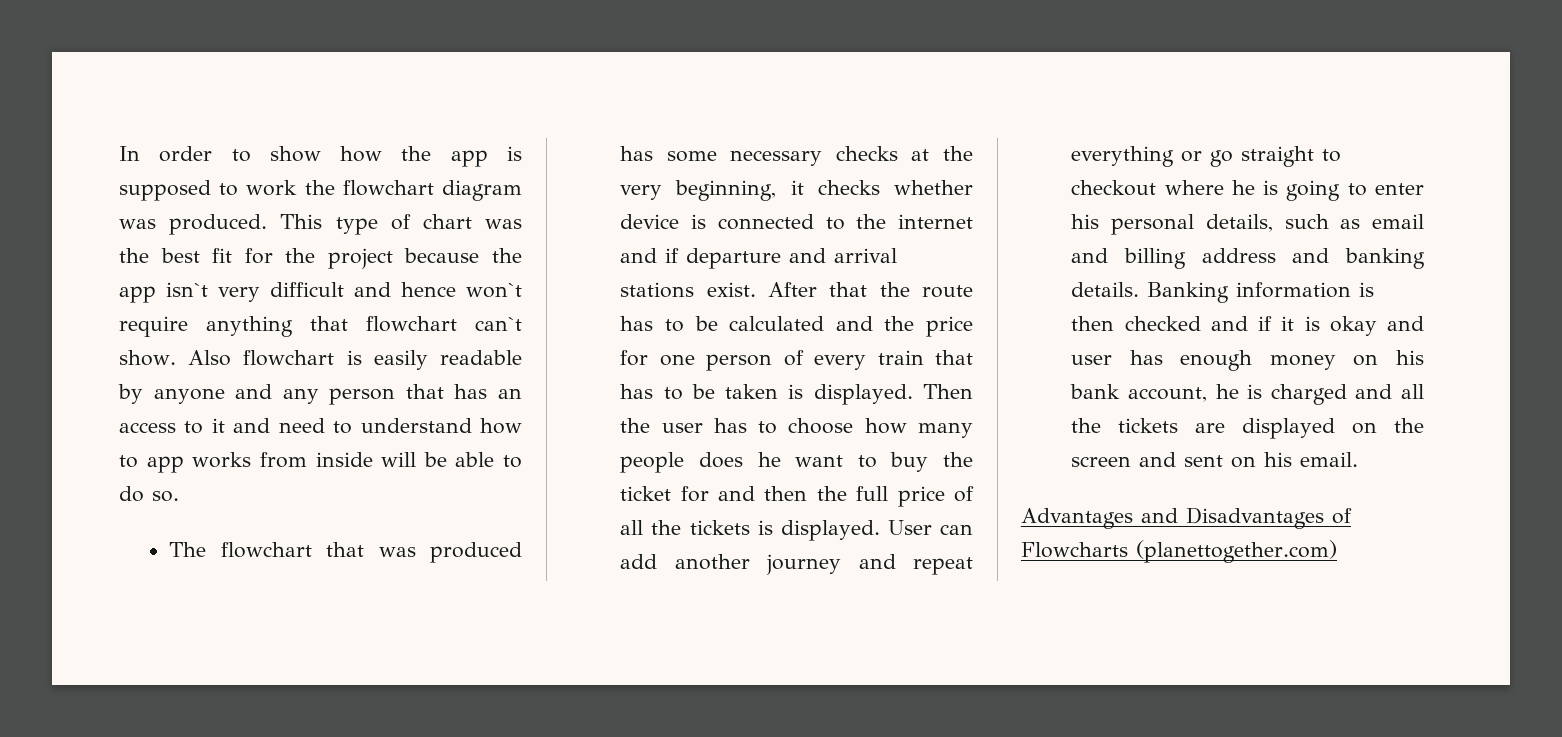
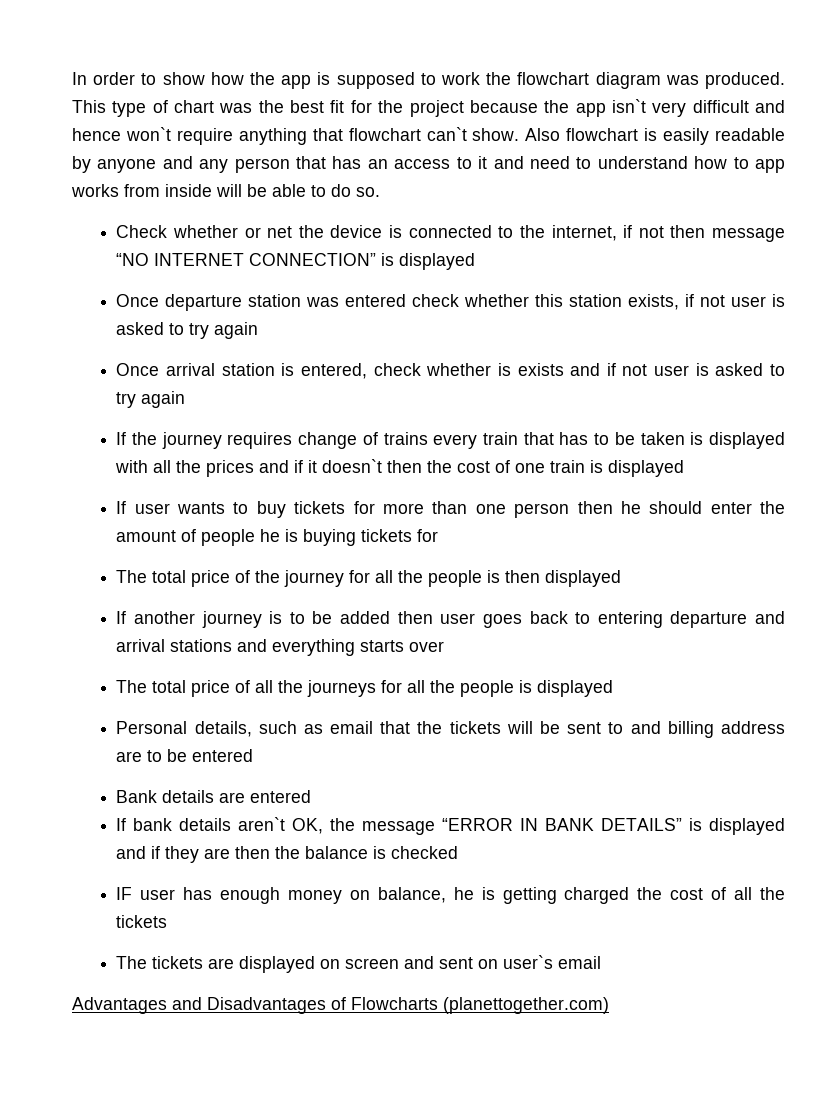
[169,542,522,563] [620,146,973,166] [620,180,973,201] The flowchart that was produced has some necessary checks at the very beginning, it checks whether -> [116,225,324,238] Check whether or net the
[898,214,973,229] [620,248,898,269] [620,282,973,298] [620,316,973,337] [620,350,804,371] internet and if departure and arrival stations exist. After that the route has to be calculated and the price for one person of -> [551,225,785,242] [116,253,476,270] [116,294,786,311] [116,322,259,339] [116,363,785,379] [116,391,186,408] [116,432,428,449] internet, if not then message “NO INTERNET CONNECTION” is displayed // Once departure station was entered check whether this station exists, if not user is asked to try again // Once arrival station is entered, check whether is exists and if not user is asked to try again // If the journey requires change of trains
[813,384,973,405] [620,418,973,438] [620,452,974,473] [620,486,974,507] [620,520,973,541] [620,554,973,575] [1071,146,1342,167] [1071,180,1424,201] [1071,214,1424,235] [1071,248,1425,269] [1071,282,1375,303] [1071,316,1424,336] displayed. Then the user has to choose how many people does he want to buy the ticket for and then the full price of all the tickets is displayed. User can add another journey and repeat everything or go straight to checkout where he is going to enter his personal details, such as email and billing address and banking details. Banking information is then checked and if it is okay and -> [709,432,785,449] [115,459,685,477] [116,501,785,518] [116,529,439,546] [116,570,622,587] [116,611,785,628] [116,639,445,656] [116,680,614,697] [116,721,786,738] [116,749,254,762] [116,790,312,803] [116,817,785,835] [116,846,459,863] [116,887,133,900] displayed with all the prices and if it doesn`t then the cost of one train is displayed // If user wants to buy tickets for more than one person then he should enter the amount of people he is buying tickets for // The total price of the journey for all the people is then displayed // If another journey is to be added then user goes back to entering departure and arrival stations and everything starts over // The total price of all the journeys for all the people is displayed // Personal details, such as email that the tickets will be sent to and billing address are to be entered // Bank details are entered // If bank details aren`t OK, the message “ERROR IN BANK DETAILS” is displayed and if they are then the balance is checked // IF
[1396,350,1424,365] [1070,384,1424,405] [1071,418,1179,433] his bank account, he is charged and all the tickets -> [377,887,786,904] [116,915,168,928] [116,956,204,969] balance, he is getting charged the cost of all the tickets // The tickets
[1394,418,1424,433] the -> (341, 964) none
[1264,452,1359,467] his email. -> [503,955,602,969] user`s email

